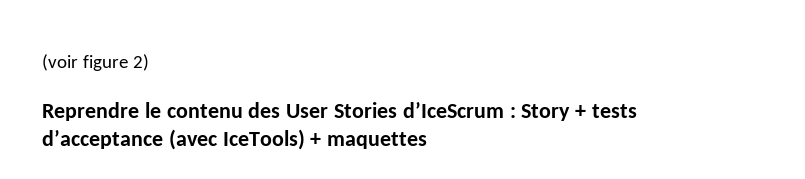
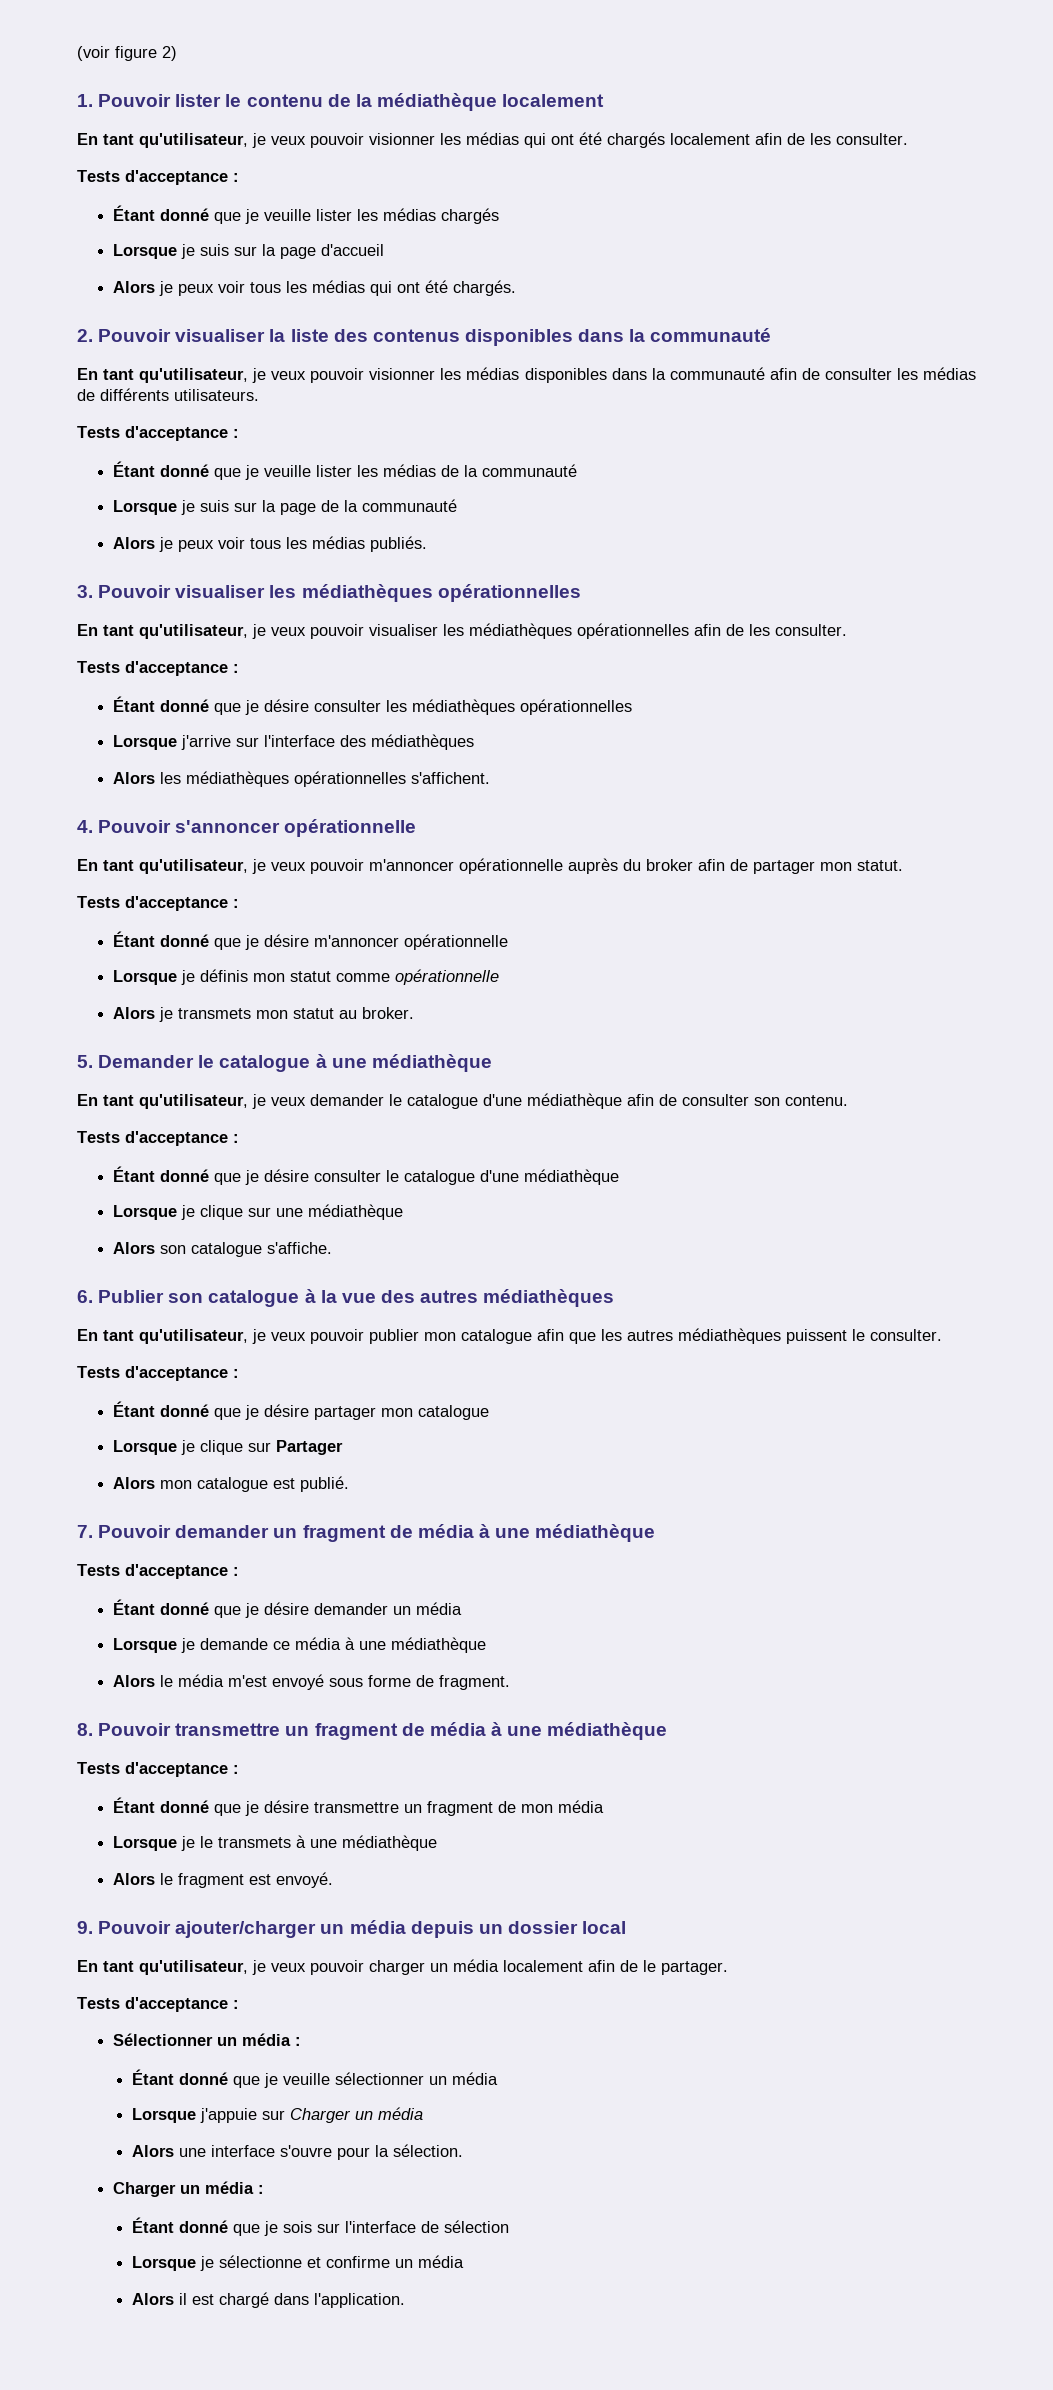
[42,102,638,121] [42,129,428,150] Reprendre le contenu des User Stories d’IceScrum : Story + tests d’acceptance (avec IceTools) + maquettes -> [77,93,605,111] [77,132,908,148] [77,170,239,185] [113,205,500,224] [113,244,385,259] [113,280,517,296] [77,328,772,346] [77,367,976,383] [77,388,259,401] [77,426,239,441] [113,461,578,480] [113,499,458,515] [113,536,428,552] [77,584,581,602] [77,623,847,639] [77,661,239,676] [113,696,633,715] [113,734,475,750] [113,771,491,787] [77,819,417,837] [77,858,903,874] [77,896,239,911] [113,931,509,950] [113,969,500,985] [113,1007,415,1022] [77,1054,492,1072] [77,1093,848,1109] [77,1131,239,1146] [113,1166,620,1185] [113,1204,404,1220] [113,1242,333,1257] [77,1289,615,1307] [77,1328,942,1344] [77,1366,239,1381] [113,1401,490,1420] [113,1440,344,1455] [113,1476,350,1492] [77,1524,656,1542] [77,1564,239,1579] [113,1599,463,1618] [113,1637,487,1653] [113,1674,511,1690] [77,1722,668,1740] [77,1762,239,1777] [113,1797,605,1816] [113,1835,438,1851] [113,1872,334,1888] [77,1920,627,1938] [77,1959,728,1975] [77,1997,239,2012] [113,2033,302,2046] [131,2069,498,2088] [131,2107,423,2123] [131,2144,463,2160] [113,2181,265,2197] [131,2217,509,2236] [131,2255,464,2271] [131,2292,405,2308] 1. Pouvoir lister le contenu de la médiathèque localement // En tant qu'utilisateur, je veux pouvoir visionner les médias qui ont été chargés localement afin de les consulter. // Tests d'acceptance : // Étant donné que je veuille lister les médias chargés // Lorsque je suis sur la page d'accueil // Alors je peux voir tous les médias qui ont été chargés. // 2. Pouvoir visualiser la liste des contenus disponibles dans la communauté // En tant qu'utilisateur, je veux pouvoir visionner les médias disponibles dans la communauté afin de consulter les médias de différents utilisateurs. // Tests d'acceptance : // Étant donné que je veuille lister les médias de la communauté // Lorsque je suis sur la page de la communauté // Alors je peux voir tous les médias publiés. // 3. Pouvoir visualiser les médiathèques opérationnelles // En tant qu'utilisateur, je veux pouvoir visualiser les médiathèques opérationnelles afin de les consulter. // Tests d'acceptance : // Étant donné que je désire consulter les médiathèques opérationnelles // Lorsque j'arrive sur l'interface des médiathèques // Alors les médiathèques opérationnelles s'affichent. // 4. Pouvoir s'annoncer opérationnelle // En tant qu'utilisateur, je veux pouvoir m'annoncer opérationnelle auprès du broker afin de partager mon statut. // Tests d'acceptance : // Étant donné que je désire m'annoncer opérationnelle // Lorsque je définis mon statut comme opérationnelle // Alors je transmets mon statut au broker. // 5. Demander le catalogue à une médiathèque // En tant qu'utilisateur, je veux demander le catalogue d'une médiathèque afin de consulter son contenu. // Tests d'acceptance : // Étant donné que je désire consulter le catalogue d'une médiathèque // Lorsque je clique sur une médiathèque // Alors son catalogue s'affiche. // 6. Publier son catalogue à la vue des autres médiathèques // En tant qu'utilisateur, je veux pouvoir publier mon catalogue afin que les autres médiathèques puissent le consulter. // Tests d'acceptance : // Étant donné que je désire partager mon catalogue // Lorsque je clique sur Partager // Alors mon catalogue est publié. // 7. Pouvoir demander un fragment de média à une médiathèque // Tests d'acceptance : // Étant donné que je désire demander un média // Lorsque je demande ce média à une médiathèque // Alors le média m'est envoyé sous forme de fragment. // 8. Pouvoir transmettre un fragment de média à une médiathèque // Tests d'acceptance : // Étant donné que je désire transmettre un fragment de mon média // Lorsque je le transmets à une médiathèque // Alors le fragment est envoyé. // 9. Pouvoir ajouter/charger un média depuis un dossier local // En tant qu'utilisateur, je veux pouvoir charger un média localement afin de le partager. // Tests d'acceptance : // Sélectionner un média : // Étant donné que je veuille sélectionner un média // Lorsque j'appuie sur Charger un média // Alors une interface s'ouvre pour la sélection. // Charger un média : // Étant donné que je sois sur l'interface de sélection // Lorsque je sélectionne et confirme un média // Alors il est chargé dans l'application.

